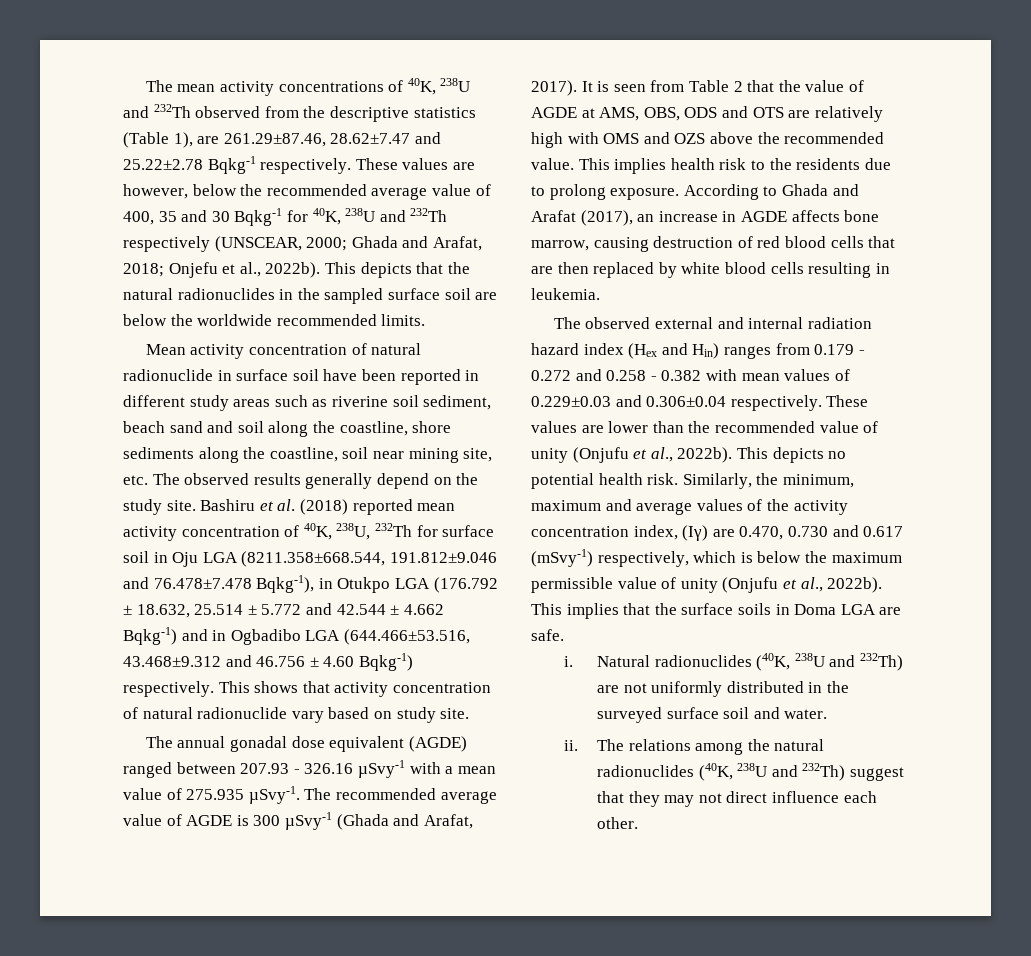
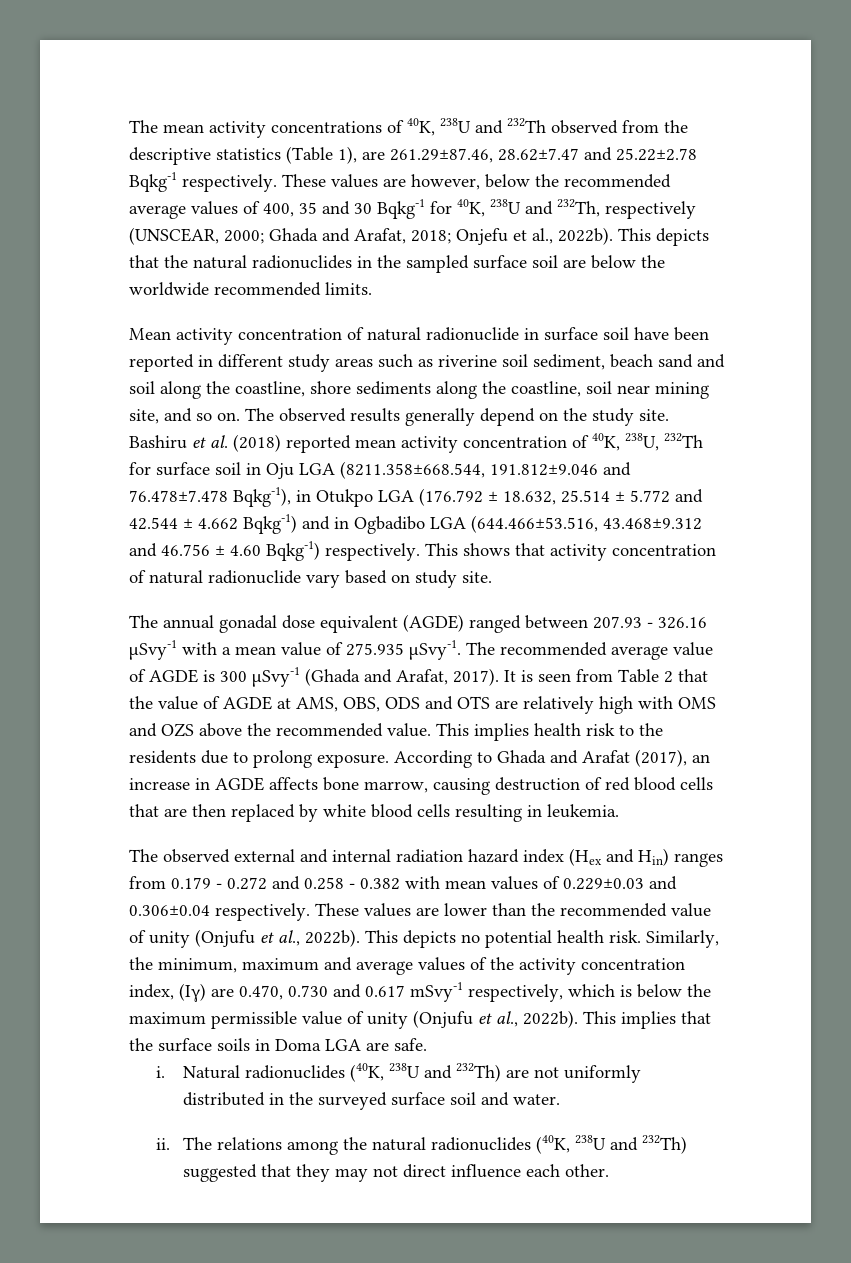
[431,184,471,196] value -> [191,201,238,215] values
[410,208,448,222] 232Th -> [557,199,600,217] 232Th,
[123,475,148,485] etc. -> [164,408,240,422] and so on.
[531,549,593,567] (mSvy-1) -> [410,982,463,1002] mSvy-1
[849,767,904,781] suggest -> [183,1164,258,1182] suggested

